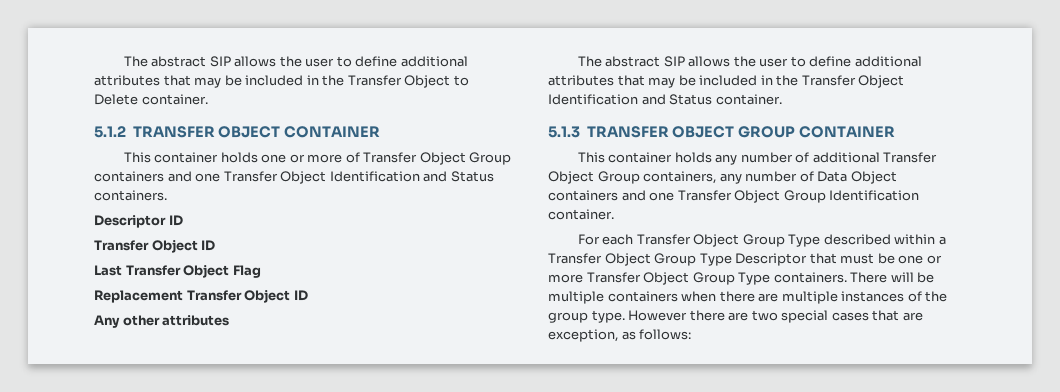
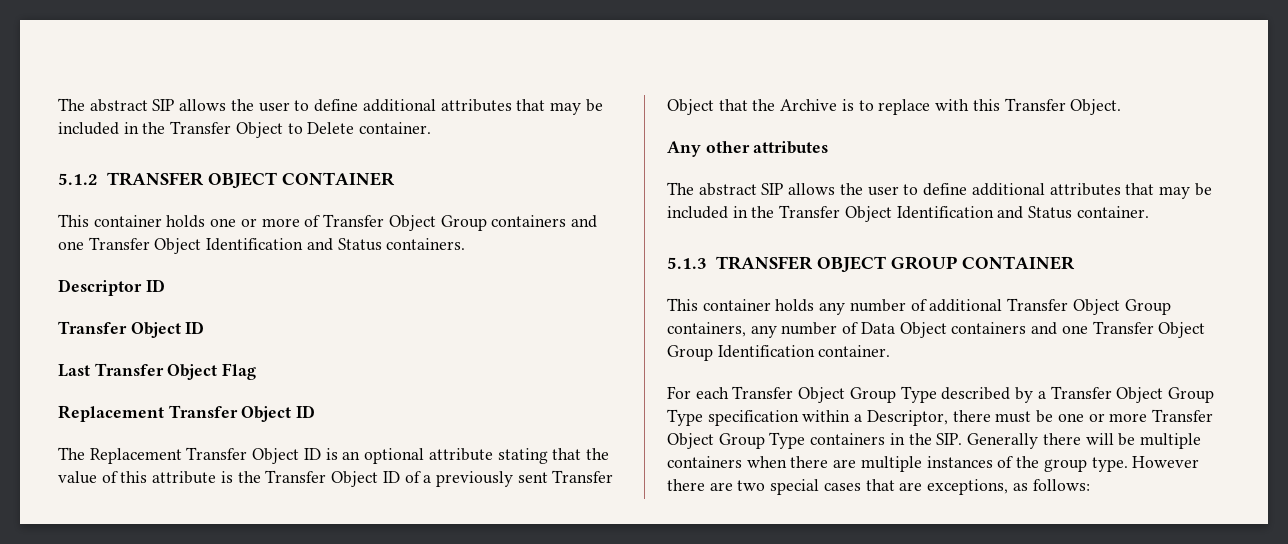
(308, 295) none -> [58,447,609,464] [58,470,614,487] [667,98,1122,115] // The Replacement Transfer Object ID is an optional attribute stating that the value of this attribute is the Transfer Object ID of a previously sent Transfer Object that the Archive is to replace with this Transfer Object.
[894,234,936,245] within -> [1015,387,1034,403] by
[735,253,837,266] Descriptor that -> [707,410,991,426] specification within a Descriptor, there
[773,272,888,283] containers. There -> [810,433,1081,449] containers in the SIP. Generally there
[548,329,618,342] exception, -> [927,479,1009,495] exceptions,

